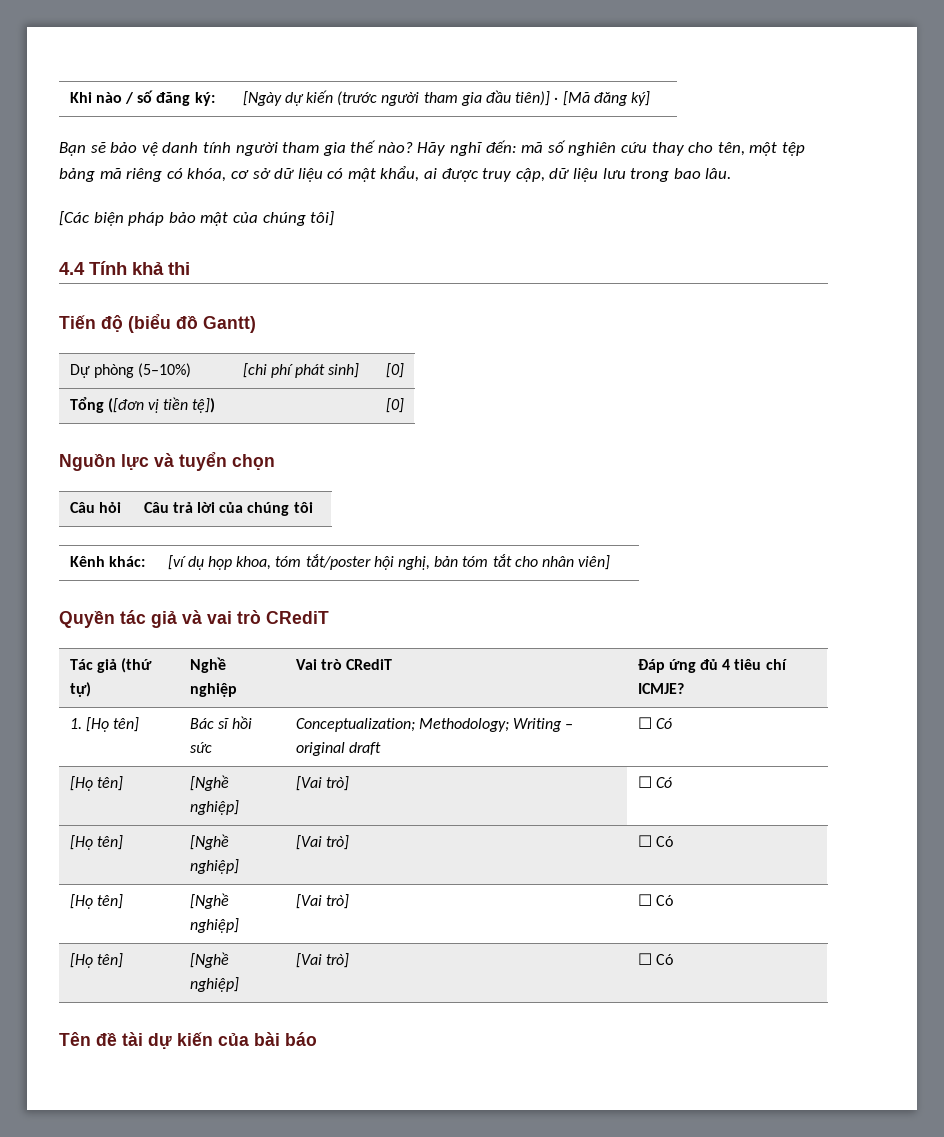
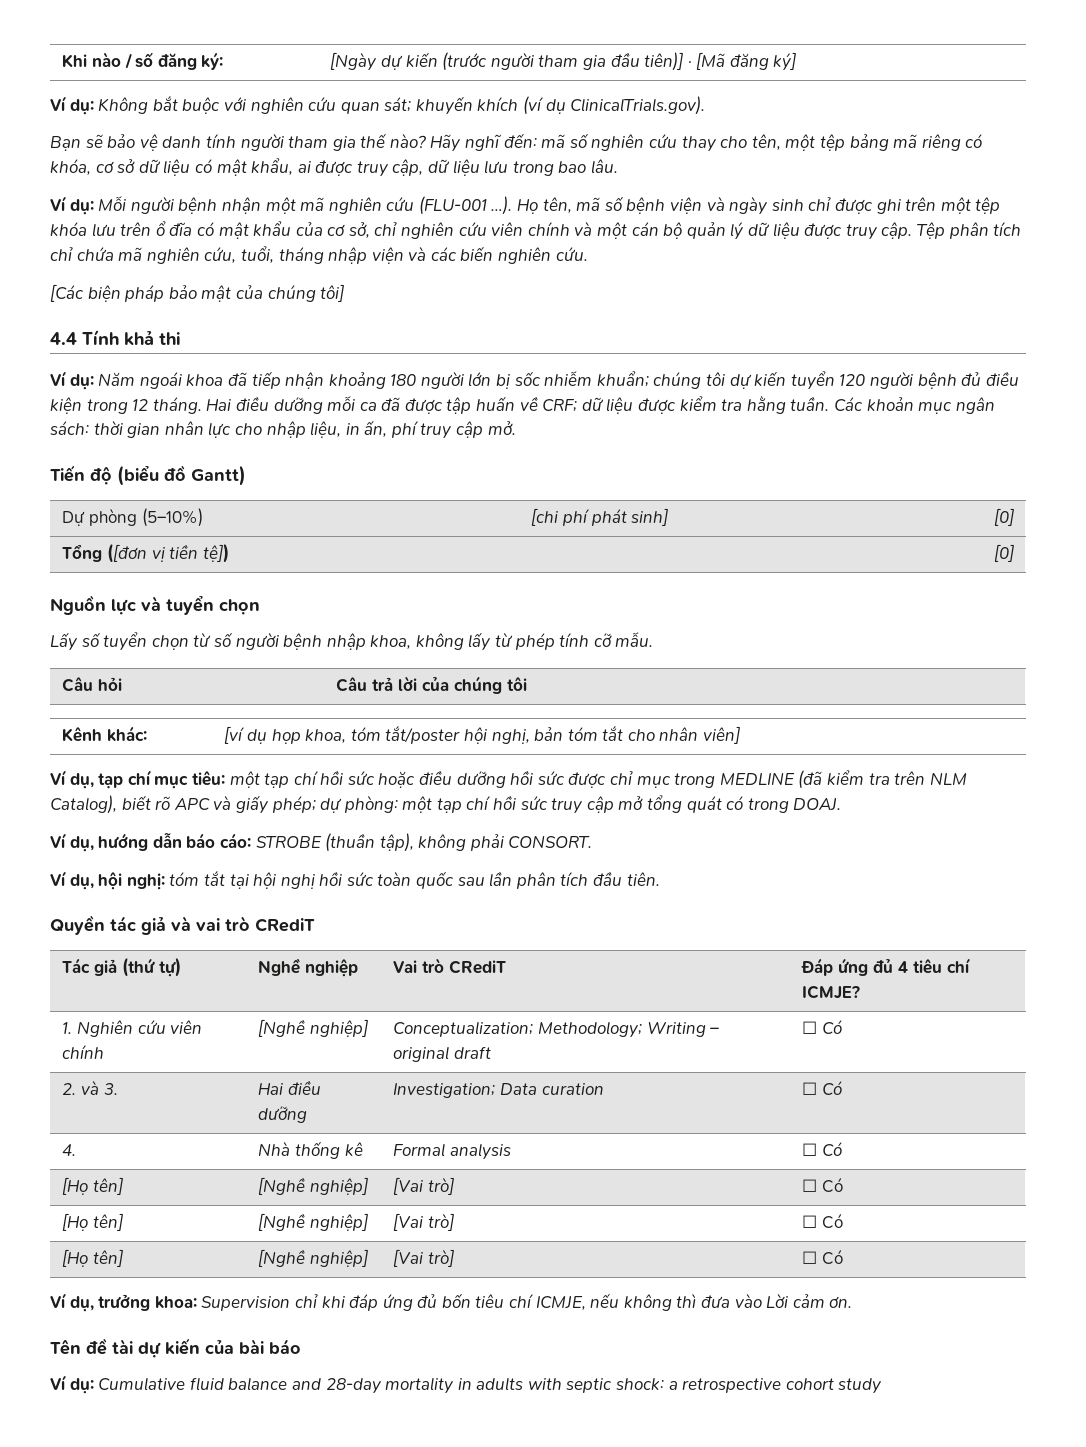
(650, 98) none -> [50,95,706,115] // Ví dụ: Không bắt buộc với nghiên cứu quan sát; khuyến khích (ví dụ ClinicalTrials.gov).
(732, 173) none -> [50,196,1001,215] [50,221,1022,240] [50,246,588,264] // Ví dụ: Mỗi người bệnh nhận một mã nghiên cứu (FLU-001 …). Họ tên, mã số bệnh viện và ngày sinh chỉ được ghi trên một tệp khóa lưu trên ổ đĩa có mật khẩu của cơ sở, chỉ nghiên cứu viên chính và một cán bộ quản lý dữ liệu được truy cập. Tệp phân tích chỉ chứa mã nghiên cứu, tuổi, tháng nhập viện và các biến nghiên cứu.
(190, 268) none -> [50,371,1019,390] [50,395,995,414] [50,420,516,439] // Ví dụ: Năm ngoái khoa đã tiếp nhận khoảng 180 người lớn bị sốc nhiễm khuẩn; chúng tôi dự kiến tuyển 120 người bệnh đủ điều kiện trong 12 tháng. Hai điều dưỡng mỗi ca đã được tập huấn về CRF; dữ liệu được kiểm tra hằng tuần. Các khoản mục ngân sách: thời gian nhân lực cho nhập liệu, in ấn, phí truy cập mở.
(275, 462) none -> [50,632,654,651] // Lấy số tuyển chọn từ số người bệnh nhập khoa, không lấy từ phép tính cỡ mẫu.
(611, 562) none -> [50,770,967,789] [50,795,842,814] [50,833,593,852] [50,870,660,890] // Ví dụ, tạp chí mục tiêu: một tạp chí hồi sức hoặc điều dưỡng hồi sức được chỉ mục trong MEDLINE (đã kiểm tra trên NLM Catalog), biết rõ APC và giấy phép; dự phòng: một tạp chí hồi sức truy cập mở tổng quát có trong DOAJ. // Ví dụ, hướng dẫn báo cáo: STROBE (thuần tập), không phải CONSORT. // Ví dụ, hội nghị: tóm tắt tại hội nghị hồi sức toàn quốc sau lần phân tích đầu tiên.
[85,717,140,732] [189,716,253,729] [189,742,212,753] [Họ tên] | Bác sĩ hồi sức -> [76,1019,203,1037] [62,1044,105,1059] [258,1019,368,1037] Nghiên cứu viên chính | [Nghề nghiệp]
[69,776,123,791] [189,775,229,791] [189,800,239,815] [295,776,349,791] [Họ tên] | [Nghề nghiệp] | [Vai trò] -> [62,1080,118,1095] [258,1080,321,1095] [258,1106,308,1123] [393,1083,604,1098] [802,1080,842,1095] [62,1144,77,1156] [258,1141,363,1159] [393,1143,511,1160] 2. và 3. | Hai điều dưỡng | Investigation; Data curation | ☐ Có // 4. | Nhà thống kê | Formal analysis
(673, 959) none -> [50,1293,853,1312] // Ví dụ, trưởng khoa: Supervision chỉ khi đáp ứng đủ bốn tiêu chí ICMJE, nếu không thì đưa vào Lời cảm ơn.
(317, 1039) none -> [50,1375,883,1394] // Ví dụ: Cumulative fluid balance and 28-day mortality in adults with septic shock: a retrospective cohort study

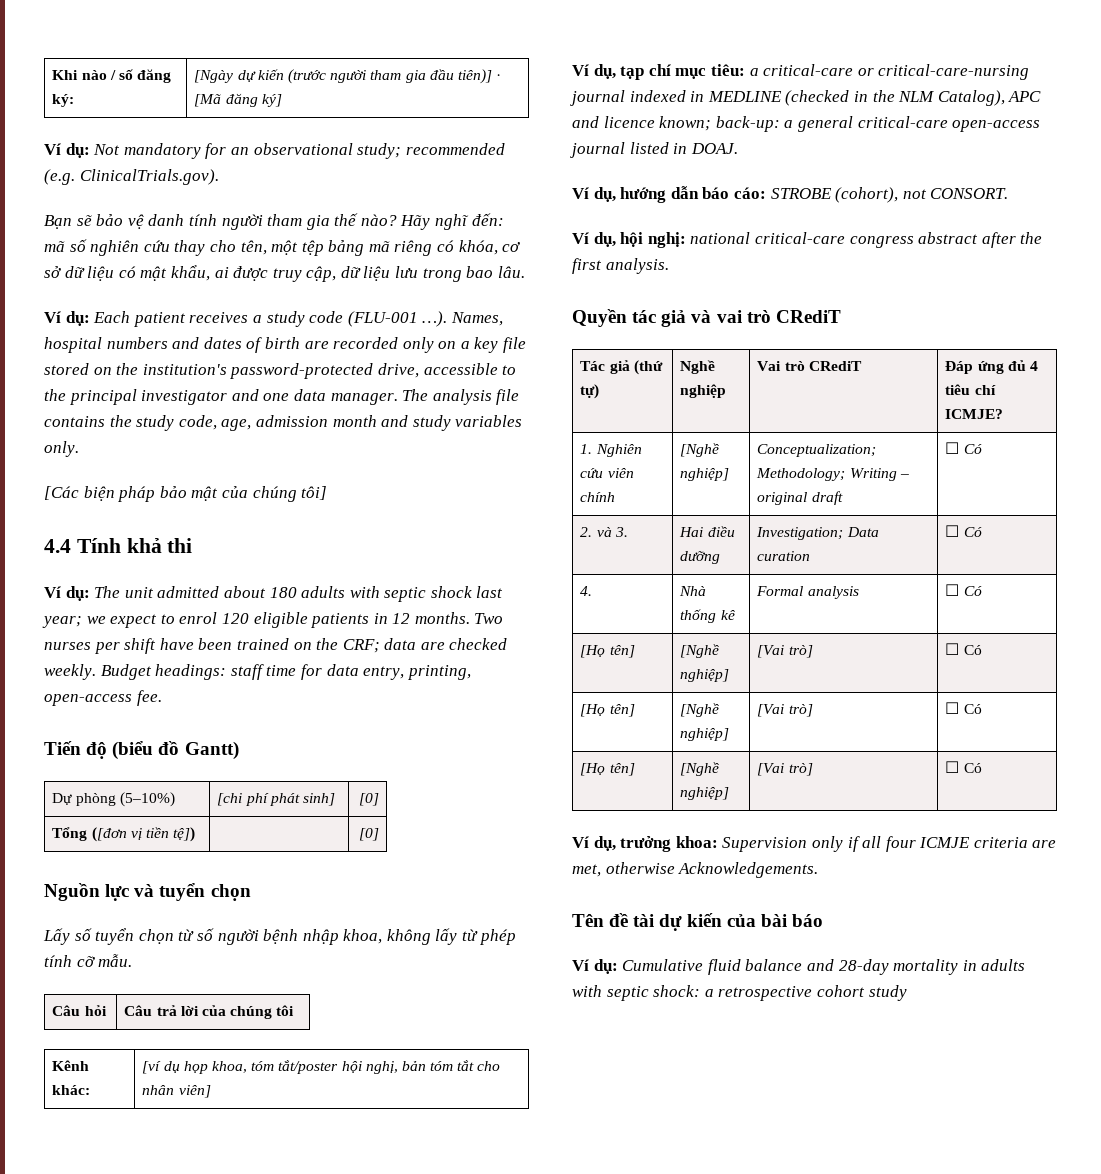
[98,95,566,115] Không bắt buộc với nghiên cứu quan sát; khuyến khích (ví dụ -> [93,143,505,159] [44,169,75,185] Not mandatory for an observational study; recommended (e.g.
[98,196,1001,215] [50,221,1022,240] [50,246,588,264] Mỗi người bệnh nhận một mã nghiên cứu (FLU-001 …). Họ tên, mã số bệnh viện và ngày sinh chỉ được ghi trên một tệp khóa lưu trên ổ đĩa có mật khẩu của cơ sở, chỉ nghiên cứu viên chính và một cán bộ quản lý dữ liệu được truy cập. Tệp phân tích chỉ chứa mã nghiên cứu, tuổi, tháng nhập viện và các biến nghiên cứu. -> [93,311,503,327] [44,337,527,353] [44,363,517,379] [44,389,520,405] [44,415,523,431] [44,441,79,457] Each patient receives a study code (FLU-001 …). Names, hospital numbers and dates of birth are recorded only on a key file stored on the institution's password-protected drive, accessible to the principal investigator and one data manager. The analysis file contains the study code, age, admission month and study variables only.
[98,371,1019,390] [50,395,995,414] [50,420,516,439] Năm ngoái khoa đã tiếp nhận khoảng 180 người lớn bị sốc nhiễm khuẩn; chúng tôi dự kiến tuyển 120 người bệnh đủ điều kiện trong 12 tháng. Hai điều dưỡng mỗi ca đã được tập huấn về CRF; dữ liệu được kiểm tra hằng tuần. Các khoản mục ngân sách: thời gian nhân lực cho nhập liệu, in ấn, phí truy cập mở. -> [94,586,504,602] [42,612,504,628] [44,638,508,654] [44,664,471,680] [44,690,162,706] The unit admitted about 180 adults with septic shock last year; we expect to enrol 120 eligible patients in 12 months. Two nurses per shift have been trained on the CRF; data are checked weekly. Budget headings: staff time for data entry, printing, open-access fee.
[229,770,967,789] [50,795,789,814] một tạp chí hồi sức hoặc điều dưỡng hồi sức được chỉ mục trong MEDLINE (đã kiểm tra trên NLM Catalog), biết rõ APC và giấy phép; dự phòng: một tạp chí hồi sức truy cập mở tổng quát có trong -> [749,64,1030,80] [570,90,1042,106] [572,116,1041,132] [570,142,688,158] a critical-care or critical-care-nursing journal indexed in MEDLINE (checked in the NLM Catalog), APC and licence known; back-up: a general critical-care open-access journal listed in
[325,833,504,852] (thuần tập), không phải -> [835,187,927,203] (cohort), not
[169,870,660,889] tóm tắt tại hội nghị hồi sức toàn quốc sau lần phân tích đầu tiên. -> [690,232,1043,248] [572,258,669,274] national critical-care congress abstract after the first analysis.
[294,1293,853,1311] chỉ khi đáp ứng đủ bốn tiêu chí ICMJE, nếu không thì đưa vào Lời cảm ơn. -> [811,836,1057,852] [572,862,819,878] only if all four ICMJE criteria are met, otherwise Acknowledgements.

